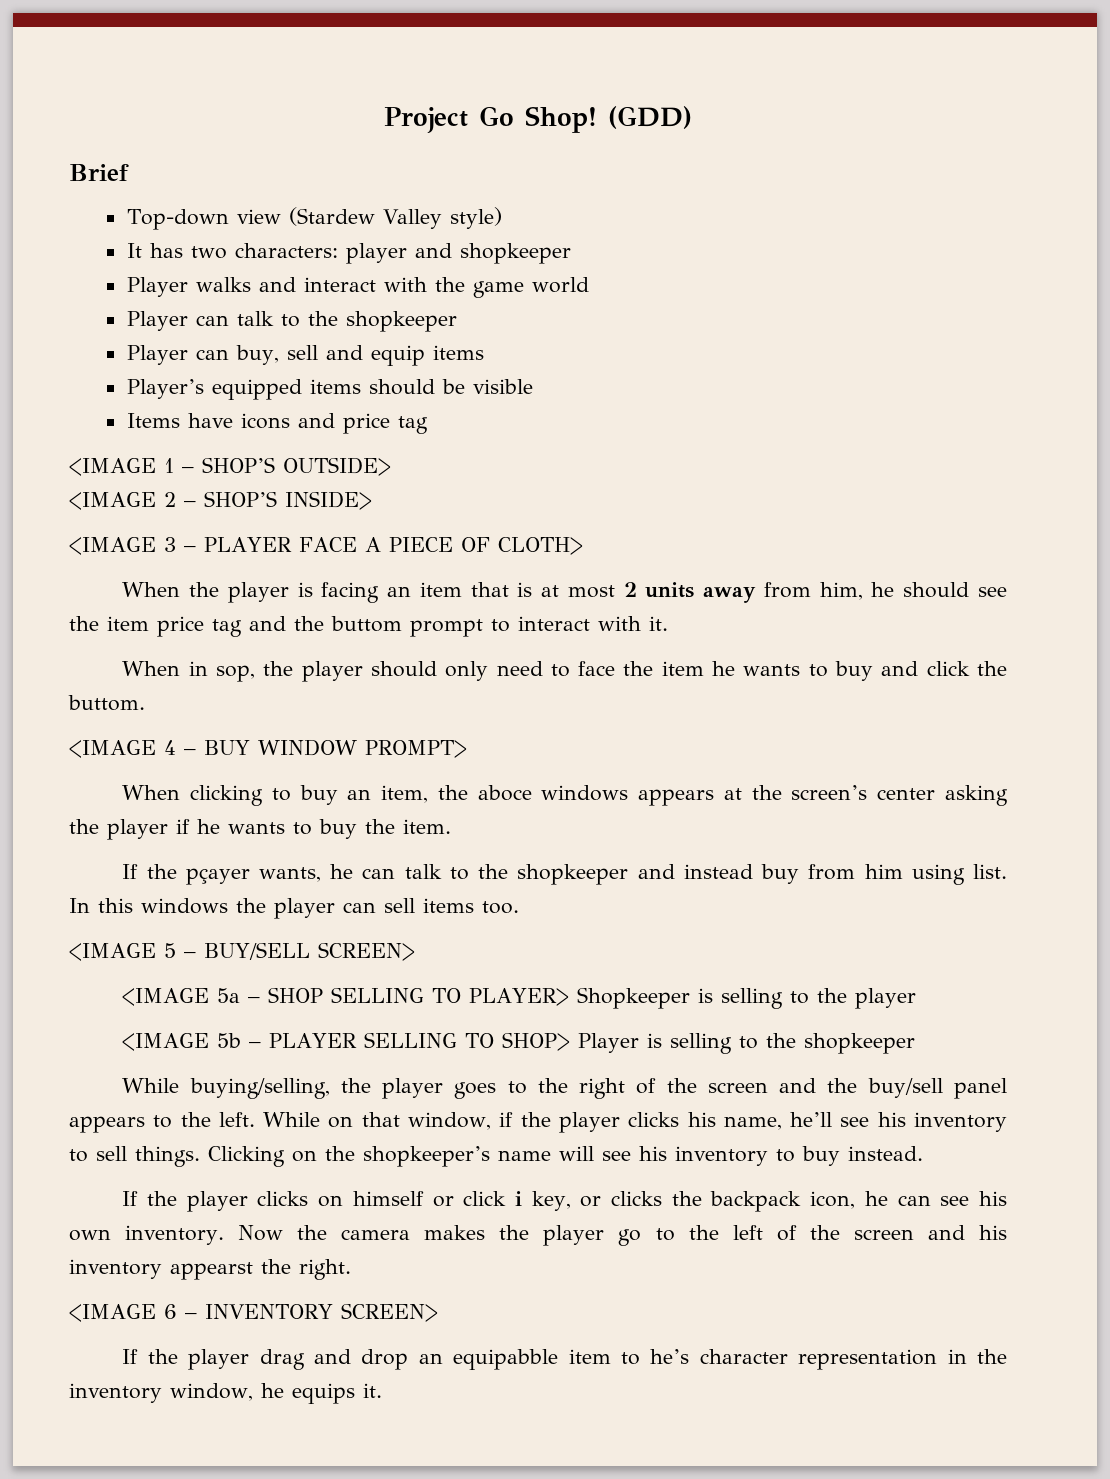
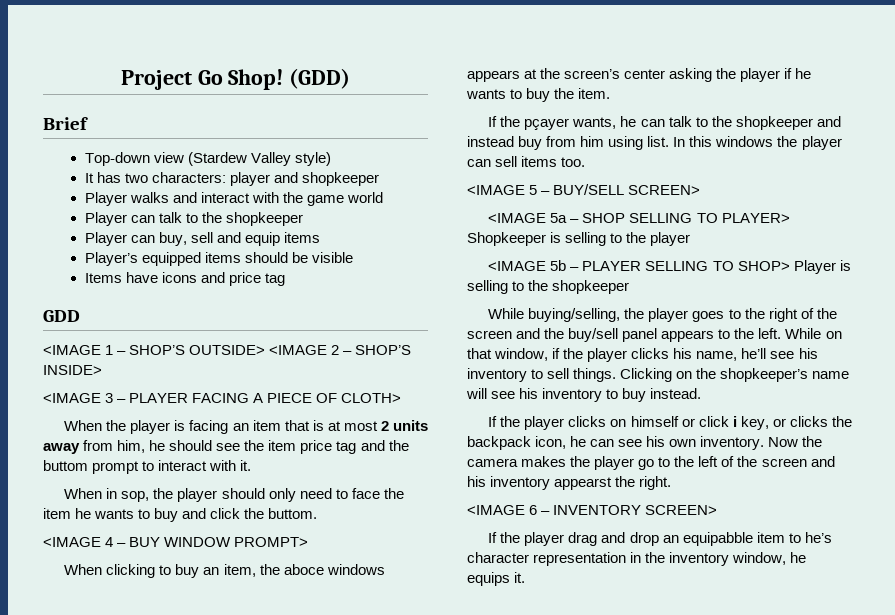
(428, 425) none -> [43,310,80,322] // GDD
(391, 466) // -> (266, 350) none
[298,537,357,552] FACE -> [192,393,250,403] FACING

